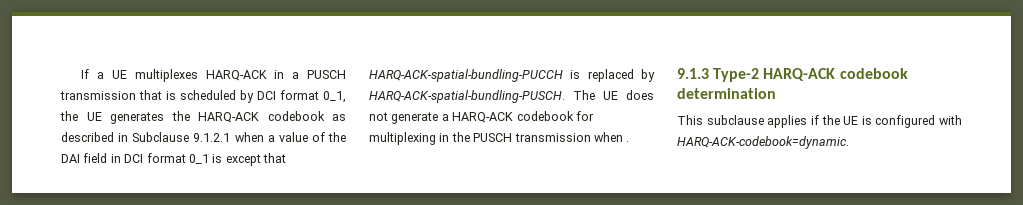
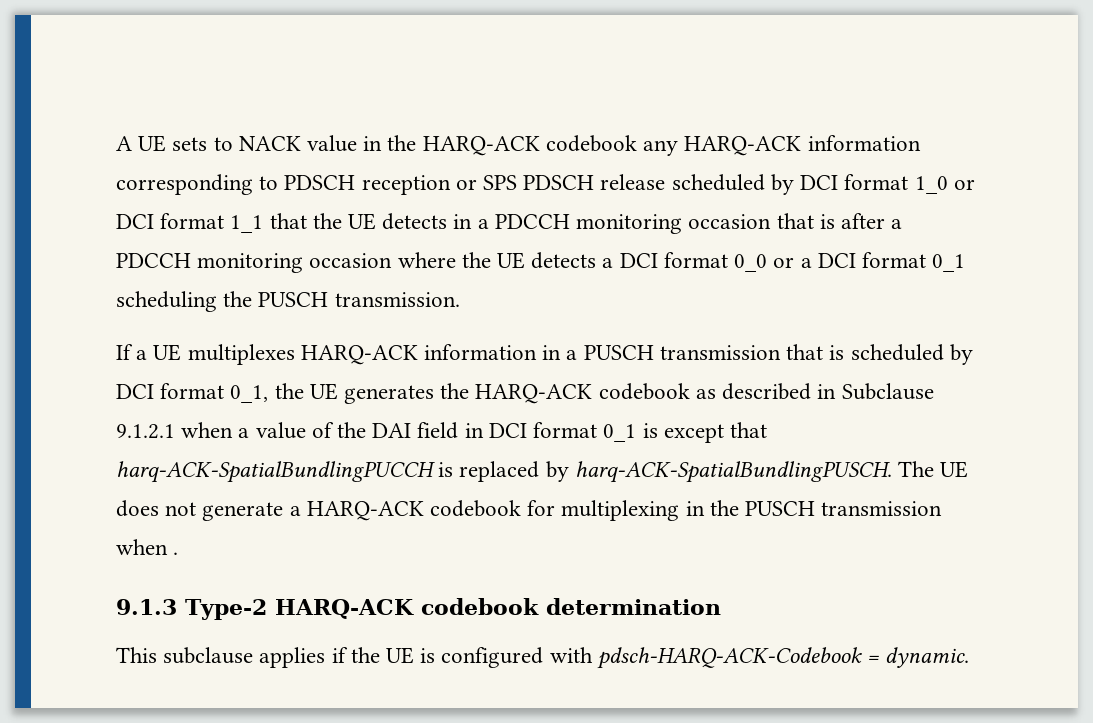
(81, 74) none -> [116,135,921,156] [116,174,975,195] [116,213,903,234] [116,252,966,273] [116,291,460,312] A UE sets to NACK value in the HARQ-ACK codebook any HARQ-ACK information corresponding to PDSCH reception or SPS PDSCH release scheduled by DCI format 1_0 or DCI format 1_1 that the UE detects in a PDCCH monitoring occasion that is after a PDCCH monitoring occasion where the UE detects a DCI format 0_0 or a DCI format 0_1 scheduling the PUSCH transmission. //
(267, 75) none -> [424,344,538,360] information
[369,69,563,82] HARQ-ACK-spatial-bundling-PUCCH -> [116,461,435,483] harq-ACK-SpatialBundlingPUCCH
[369,90,565,103] HARQ-ACK-spatial-bundling-PUSCH. -> [574,461,892,483] harq-ACK-SpatialBundlingPUSCH.
[677,136,849,149] HARQ-ACK-codebook=dynamic. -> [596,647,970,669] pdsch-HARQ-ACK-Codebook = dynamic.

